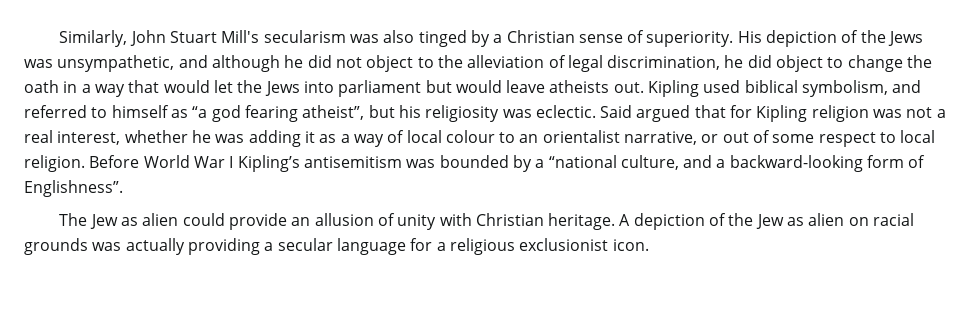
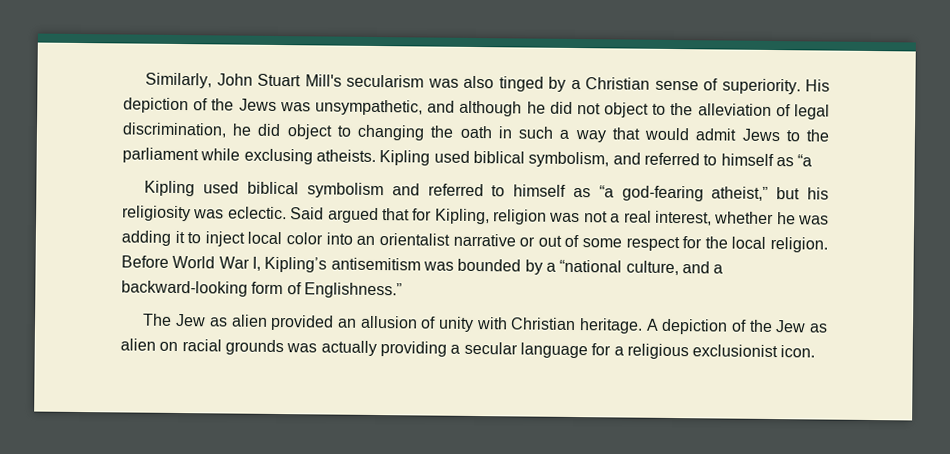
[847,55,903,72] change -> [357,124,426,141] changing
(78, 87) none -> [518,126,555,139] such
[213,80,644,97] let the Jews into parliament but would leave atheists out. -> [695,128,831,142] [122,147,376,165] admit Jews to the parliament while exclusing atheists.
[211,105,365,122] god fearing atheist”, -> [144,180,769,202] // Kipling used biblical symbolism and referred to himself as “a god-fearing atheist,”
[756,105,808,122] Kipling -> [434,208,490,225] Kipling,
[319,130,516,147] as a way of local colour to -> [187,231,353,247] to inject local color into
[624,131,698,145] narrative, -> [452,233,516,247] narrative
[880,132,897,143] to -> [682,236,728,249] for the
[229,156,234,168] I -> [251,256,261,271] I,
[24,180,123,197] Englishness”. -> [303,282,402,299] Englishness.”
[182,213,287,230] could provide -> [270,314,335,331] provided

